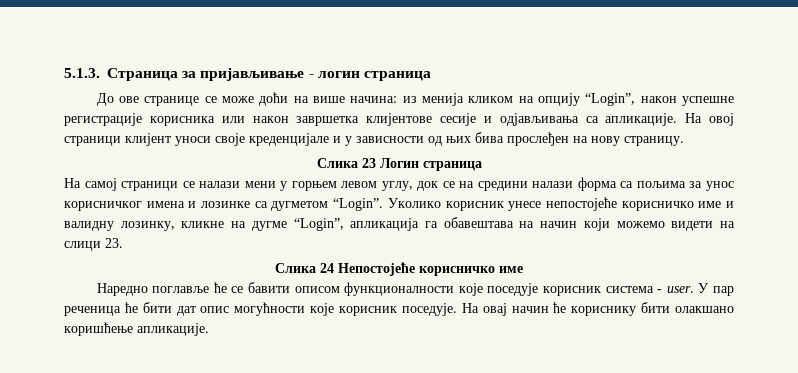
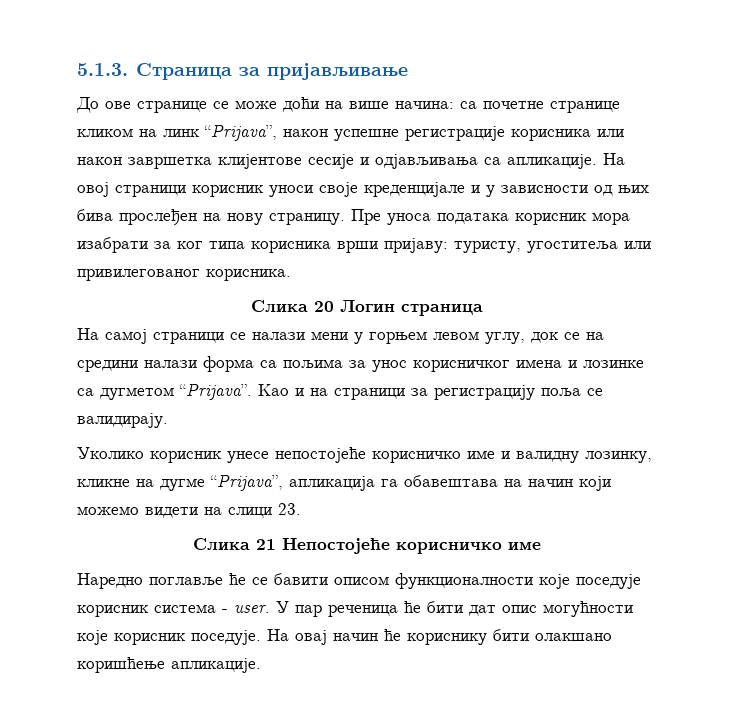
[308,71,431,81] - логин страница -> (409, 71) none
[402,93,636,106] из менија кликом на опцију “Login”, -> [460,101,620,113] [77,125,277,141] са почетне странице кликом на линк “Prijava”,
[125,133,171,146] клијент -> [192,185,264,197] корисник
[316,158,376,168] // Слика 23 -> [351,209,630,225] [77,237,651,253] [77,269,291,281] [251,300,334,312] Пре уноса података корисник мора изабрати за ког типа корисника врши пријаву: туристу, угоститеља или привилегованог корисника. // Слика 20
[333,198,384,211] “Login”. -> [179,384,603,400] [77,413,168,428] “Prijava”. Као и на страници за регистрацију поља се валидирају. //
[293,218,344,231] “Login”, -> [210,475,283,491] “Prijava”,
[320,263,334,273] 24 -> [256,539,276,550] 21

